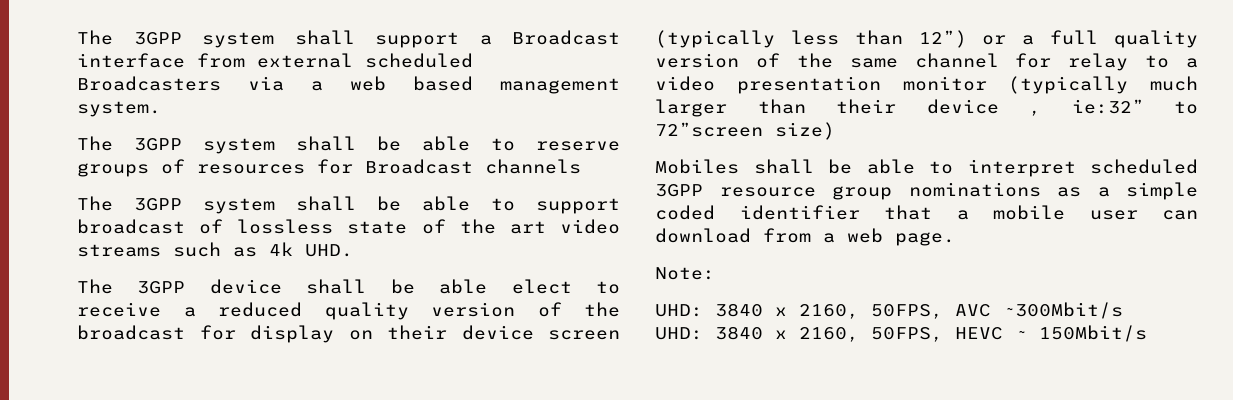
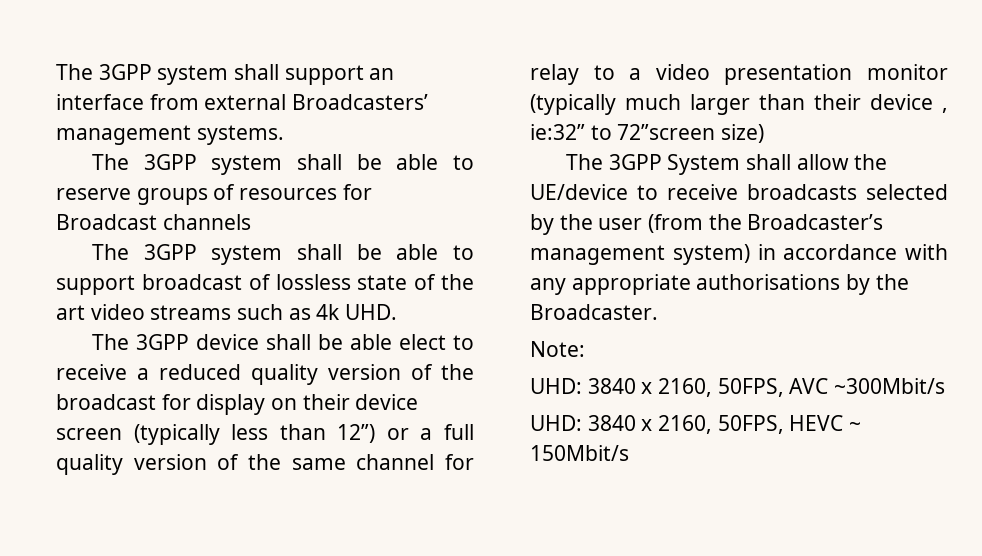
[479,30,620,45] a Broadcast -> [369,68,395,80] an
[365,53,473,68] [77,76,620,94] [77,101,161,117] scheduled Broadcasters via a web based management system. -> [292,94,429,110] [56,125,284,145] Broadcasters’ management systems.
[655,159,1198,177] [655,182,1198,200] [655,205,1198,220] [655,228,955,246] Mobiles shall be able to interpret scheduled 3GPP resource group nominations as a simple coded identifier that a mobile user can download from a web page. -> [566,154,888,175] [530,184,948,200] [530,214,884,235] [530,244,948,265] [530,274,909,295] [530,304,658,320] The 3GPP System shall allow the UE/device to receive broadcasts selected by the user (from the Broadcaster’s management system) in accordance with any appropriate authorisations by the Broadcaster.

